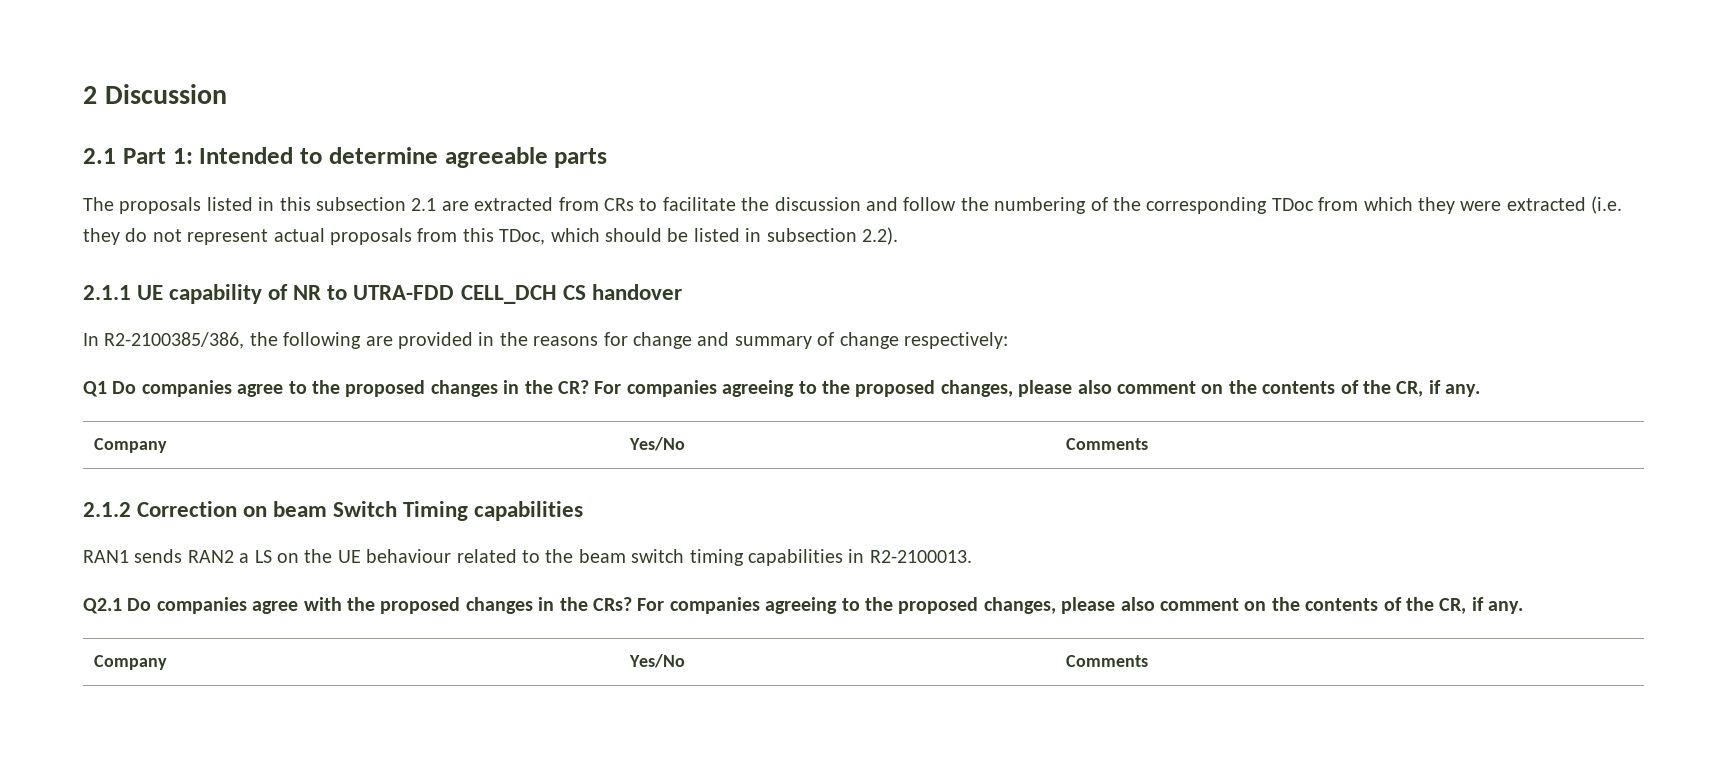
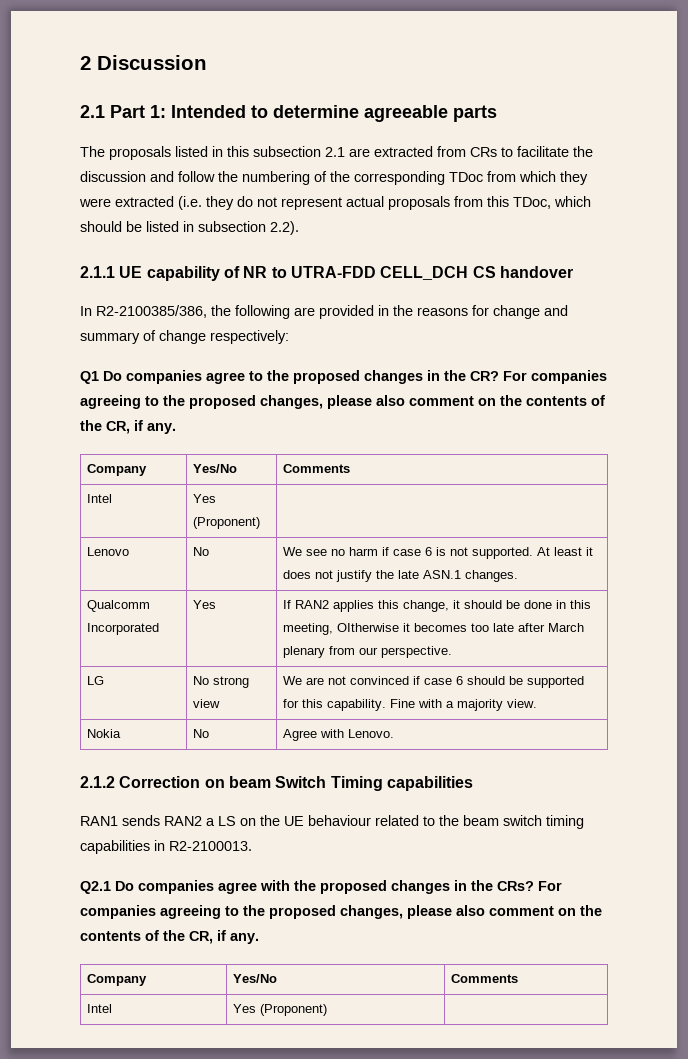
(1148, 444) none -> [87,494,113,503] [193,494,217,503] [193,517,261,529] [87,547,130,556] [193,547,210,556] [283,547,594,559] [283,570,519,582] [87,600,151,612] [87,623,160,635] [193,600,217,609] [283,600,592,612] [283,623,585,635] [283,646,453,658] [87,676,105,685] [193,676,250,688] [193,699,221,708] [283,676,585,688] [283,699,538,711] [87,729,122,738] [193,729,210,738] [283,729,395,741] // Intel | Yes (Proponent) | // Lenovo | No | We see no harm if case 6 is not supported. At least it does not justify the late ASN.1 changes. // Qualcomm Incorporated | Yes | If RAN2 applies this change, it should be done in this meeting, OItherwise it becomes too late after March plenary from our perspective. // LG | No strong view | We are not convinced if case 6 should be supported for this capability. Fine with a majority view. // Nokia | No | Agree with Lenovo.
(1148, 661) none -> [87,1004,113,1013] [233,1004,328,1016] // Intel | Yes (Proponent) |

